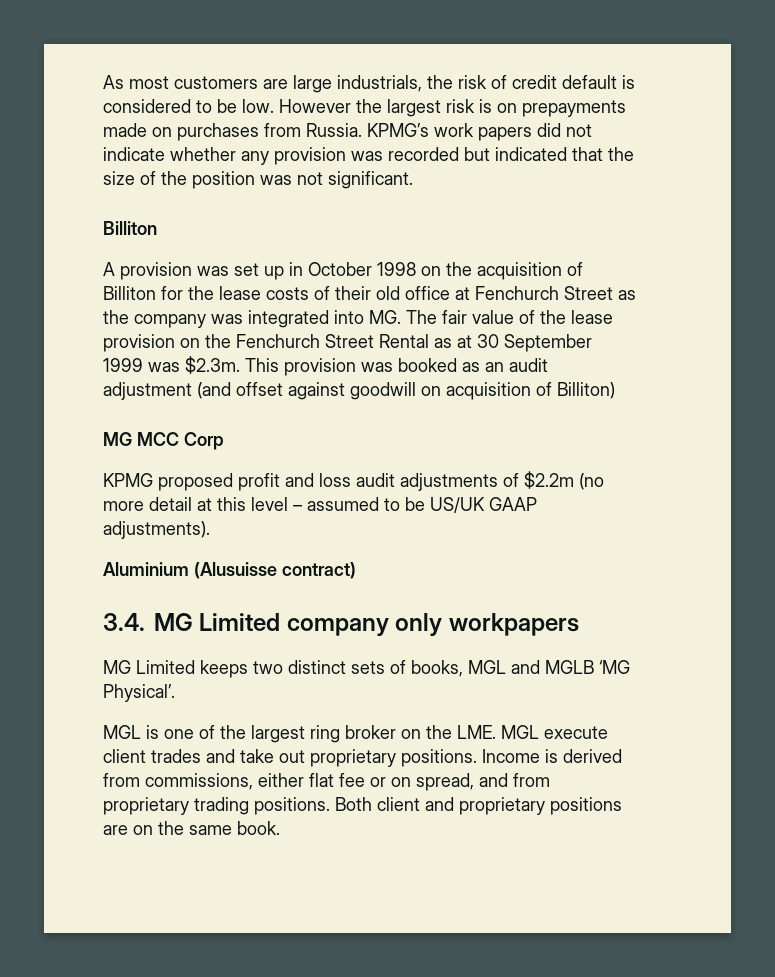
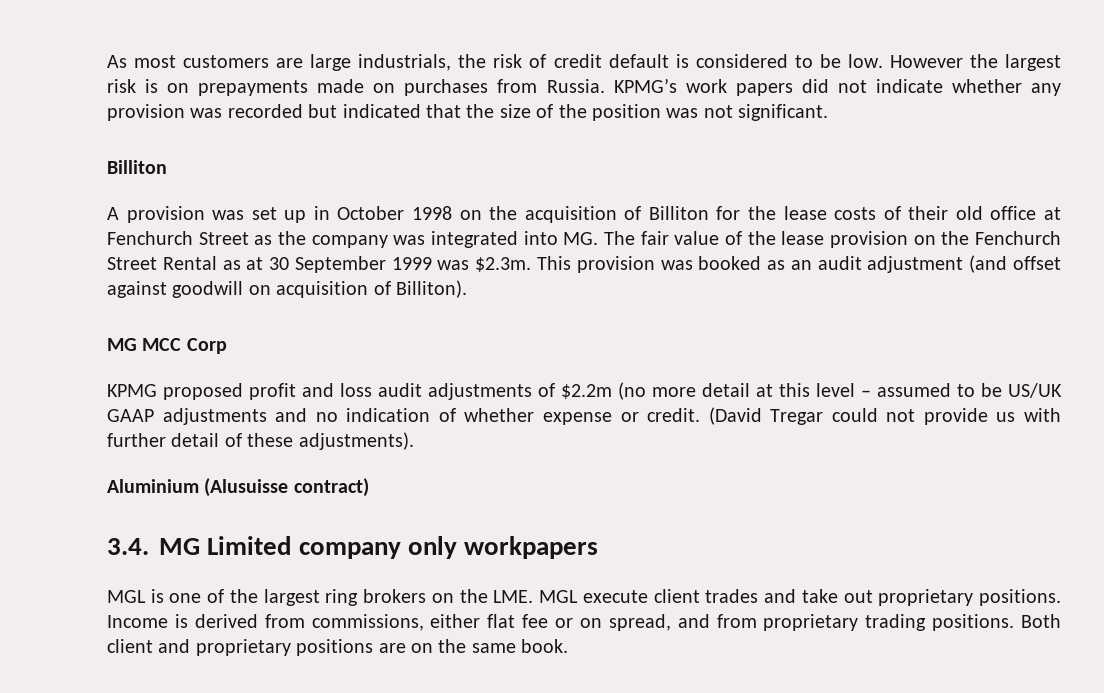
[557,382,615,399] Billiton) -> [396,280,467,298] Billiton).
(537, 504) none -> [162,407,1061,425] [107,433,294,447] adjustments and no indication of whether expense or credit. (David Tregar could not provide us with further detail of these
[103,660,630,678] [103,684,175,702] // MG Limited keeps two distinct sets of books, MGL and MGLB ‘MG Physical’. -> (599, 547) none
[345,725,396,739] broker -> [363,589,427,603] brokers

